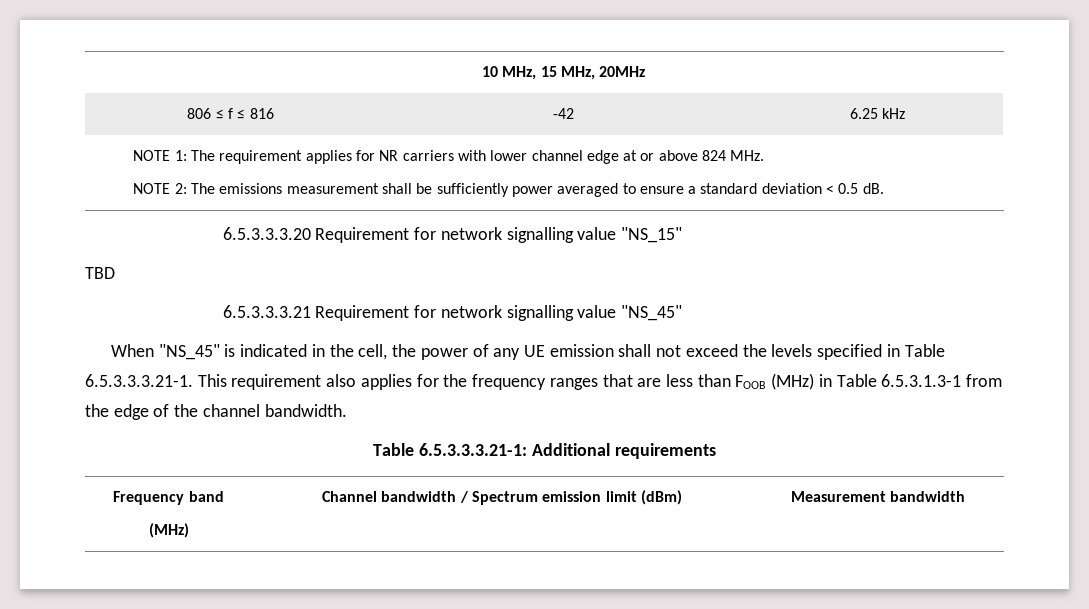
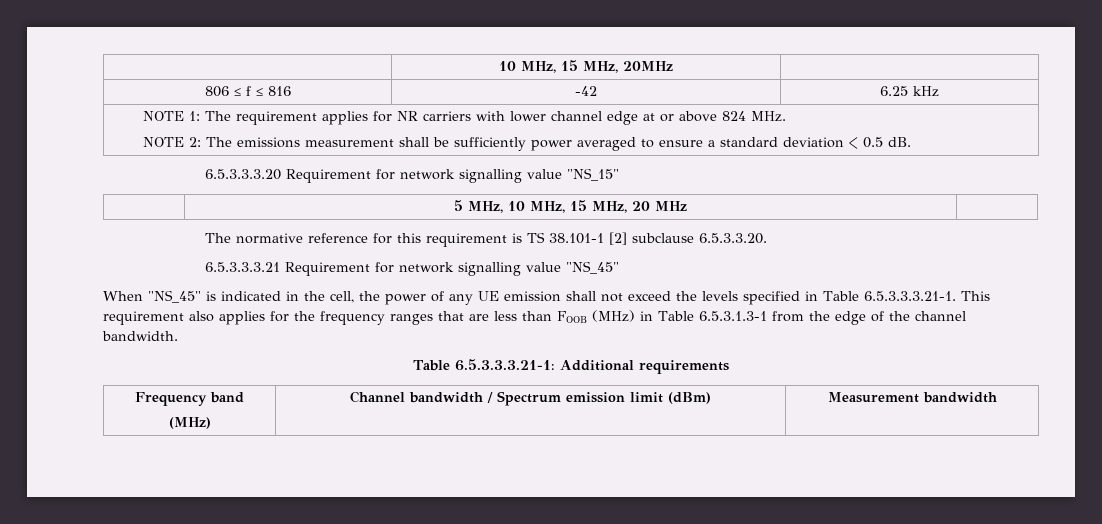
[85,267,115,279] // TBD -> [454,200,687,213] [205,232,768,247] // | 5 MHz, 10 MHz, 15 MHz, 20 MHz | // The normative reference for this requirement is TS 38.101-1 [2] subclause 6.5.3.3.20.

